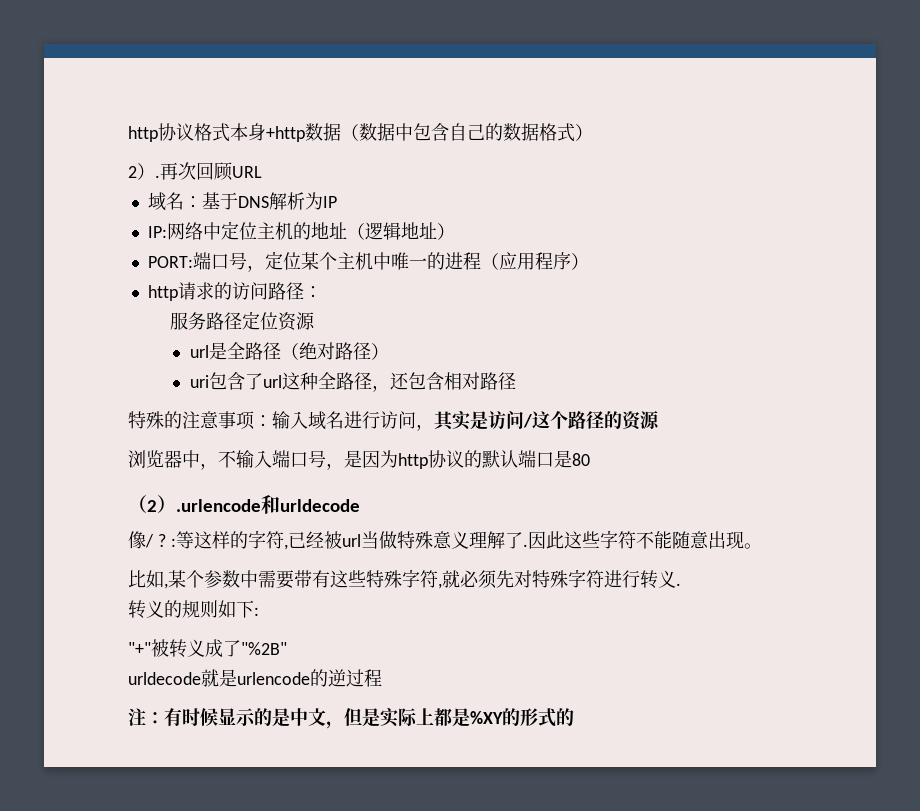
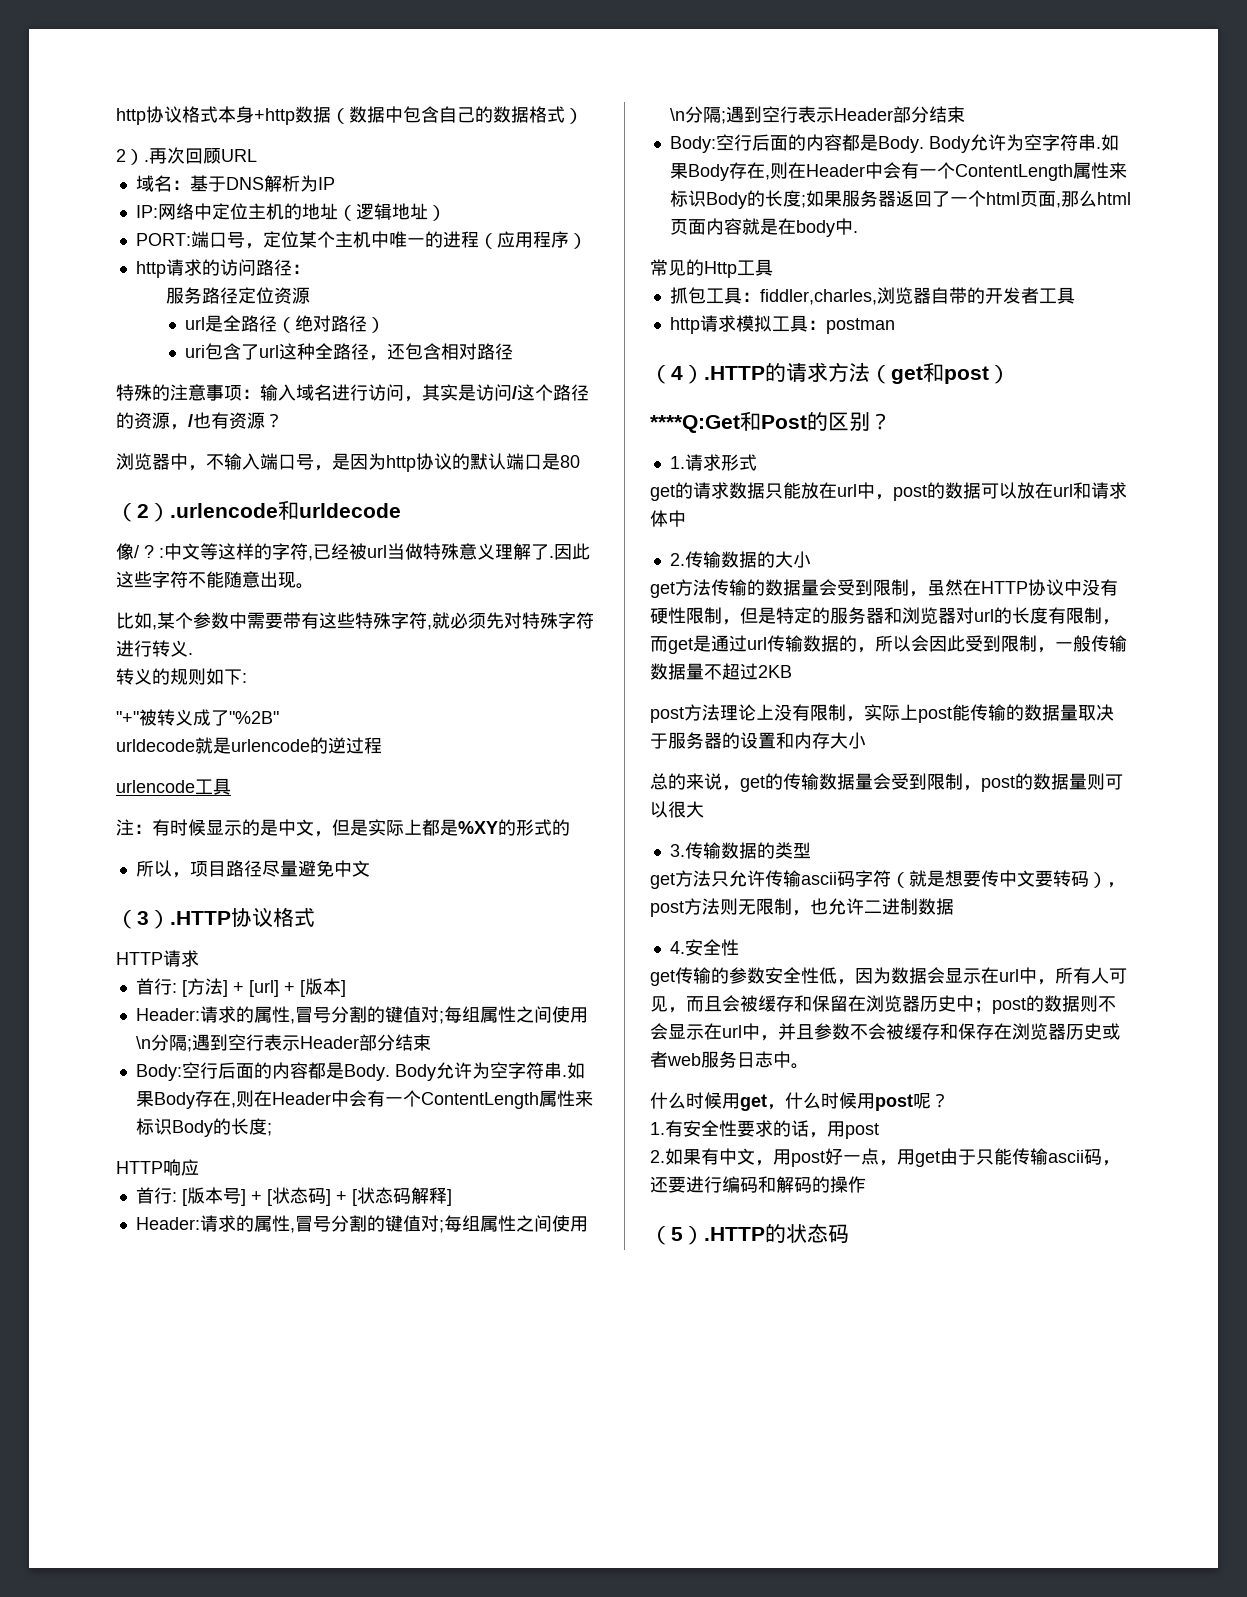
(660, 420) none -> [170,412,283,430] ，/也有资源？
(176, 542) none -> [164,543,200,560] 中文
(382, 678) none -> [116,778,231,795] // urlencode工具
(574, 717) none -> [135,860,370,878] [116,907,315,929] [116,950,199,967] [135,978,346,997] [135,1006,588,1024] [135,1034,431,1052] [135,1062,585,1081] [135,1090,593,1109] [135,1118,272,1137] [116,1159,199,1176] [135,1187,452,1206] [135,1215,588,1233] [669,106,965,124] [669,134,1119,153] [669,162,1127,181] [669,190,1131,209] [669,218,858,237] [650,259,773,278] [669,287,1075,305] [669,315,895,334] [650,362,1010,384] [650,411,891,433] [669,454,757,471] [650,482,1127,501] [650,510,686,527] [669,551,811,568] [650,579,1118,598] [650,607,1120,625] [650,635,1127,654] [650,663,792,680] [650,704,1114,723] [650,732,866,749] [650,773,1123,792] [650,801,704,818] [669,842,811,859] [650,870,1125,889] [650,898,954,917] [669,939,739,956] [650,967,1127,986] [650,995,1116,1014] [650,1023,1120,1041] [650,1051,809,1069] [650,1092,949,1111] [650,1120,879,1139] [650,1148,1120,1167] [650,1176,866,1193] [650,1224,849,1245] // 所以，项目路径尽量避免中文 // （3）.HTTP协议格式 // HTTP请求 // 首行: [方法] + [url] + [版本] // Header:请求的属性,冒号分割的键值对;每组属性之间使用\n分隔;遇到空行表示Header部分结束 // Body:空行后面的内容都是Body. Body允许为空字符串.如果Body存在,则在Header中会有一个ContentLength属性来标识Body的长度; // HTTP响应 // 首行: [版本号] + [状态码] + [状态码解释] // Header:请求的属性,冒号分割的键值对;每组属性之间使用\n分隔;遇到空行表示Header部分结束 // Body:空行后面的内容都是Body. Body允许为空字符串.如果Body存在,则在Header中会有一个ContentLength属性来标识Body的长度;如果服务器返回了一个html页面,那么html页面内容就是在body中. // 常见的Http工具 // 抓包工具：fiddler,charles,浏览器自带的开发者工具 // http请求模拟工具：postman // （4）.HTTP的请求方法（get和post） // ****Q:Get和Post的区别？ // 1.请求形式 // get的请求数据只能放在url中，post的数据可以放在url和请求体中 // 2.传输数据的大小 // get方法传输的数据量会受到限制，虽然在HTTP协议中没有硬性限制，但是特定的服务器和浏览器对url的长度有限制，而get是通过url传输数据的，所以会因此受到限制，一般传输数据量不超过2KB // post方法理论上没有限制，实际上post能传输的数据量取决于服务器的设置和内存大小 // 总的来说，get的传输数据量会受到限制，post的数据量则可以很大 // 3.传输数据的类型 // get方法只允许传输ascii码字符（就是想要传中文要转码），post方法则无限制，也允许二进制数据 // 4.安全性 // get传输的参数安全性低，因为数据会显示在url中，所有人可见，而且会被缓存和保留在浏览器历史中；post的数据则不会显示在url中，并且参数不会被缓存和保存在浏览器历史或者web服务日志中。 // 什么时候用get，什么时候用post呢？ // 1.有安全性要求的话，用post // 2.如果有中文，用post好一点，用get由于只能传输ascii码，还要进行编码和解码的操作 // （5）.HTTP的状态码

